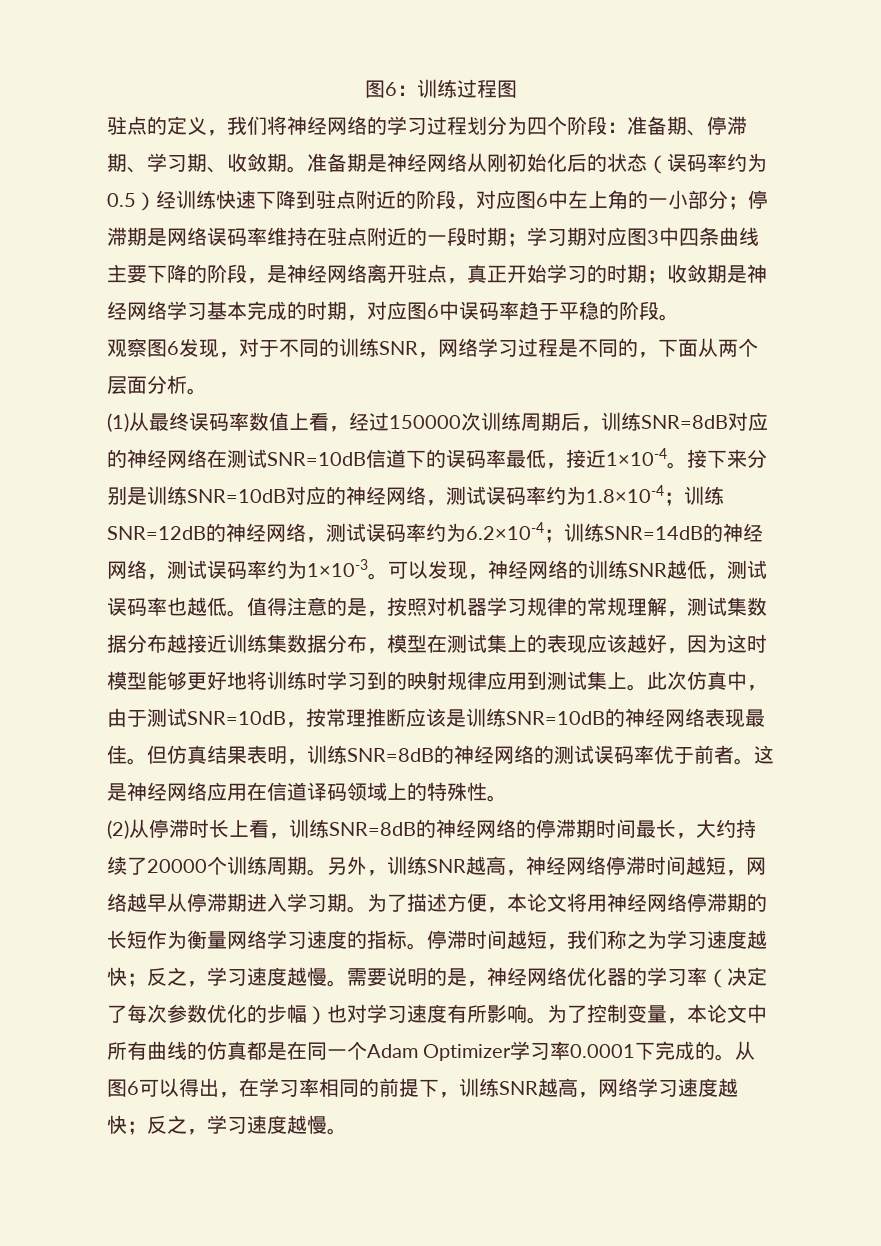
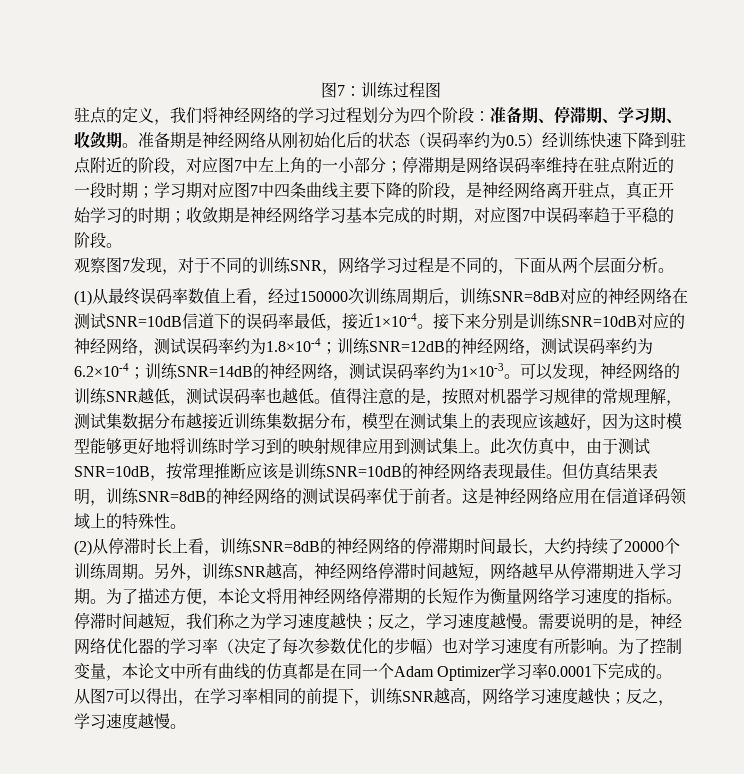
[364,80,397,98] 图6 -> [321,82,345,98] 图7
[536,193,548,207] 6 -> [234,160,242,171] 7
[647,230,659,244] 3 -> [250,185,258,196] 7
[427,304,439,318] 6 -> [522,210,530,221] 7
[167,341,179,355] 6 -> [122,260,130,271] 7
[127,1081,139,1095] 6 -> [106,691,114,702] 7

